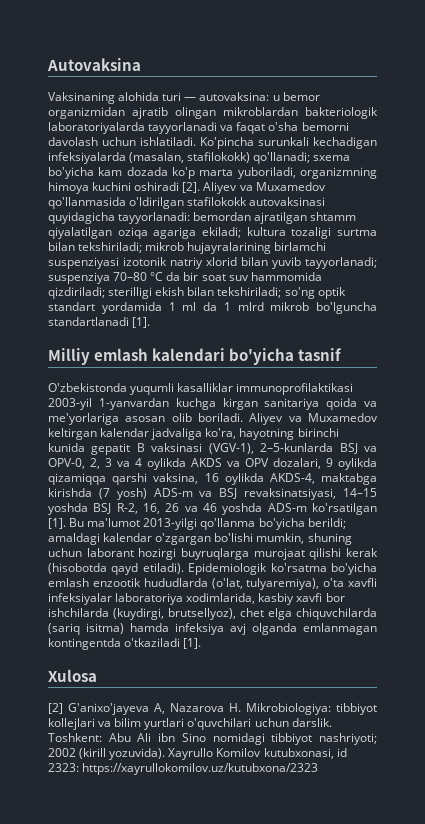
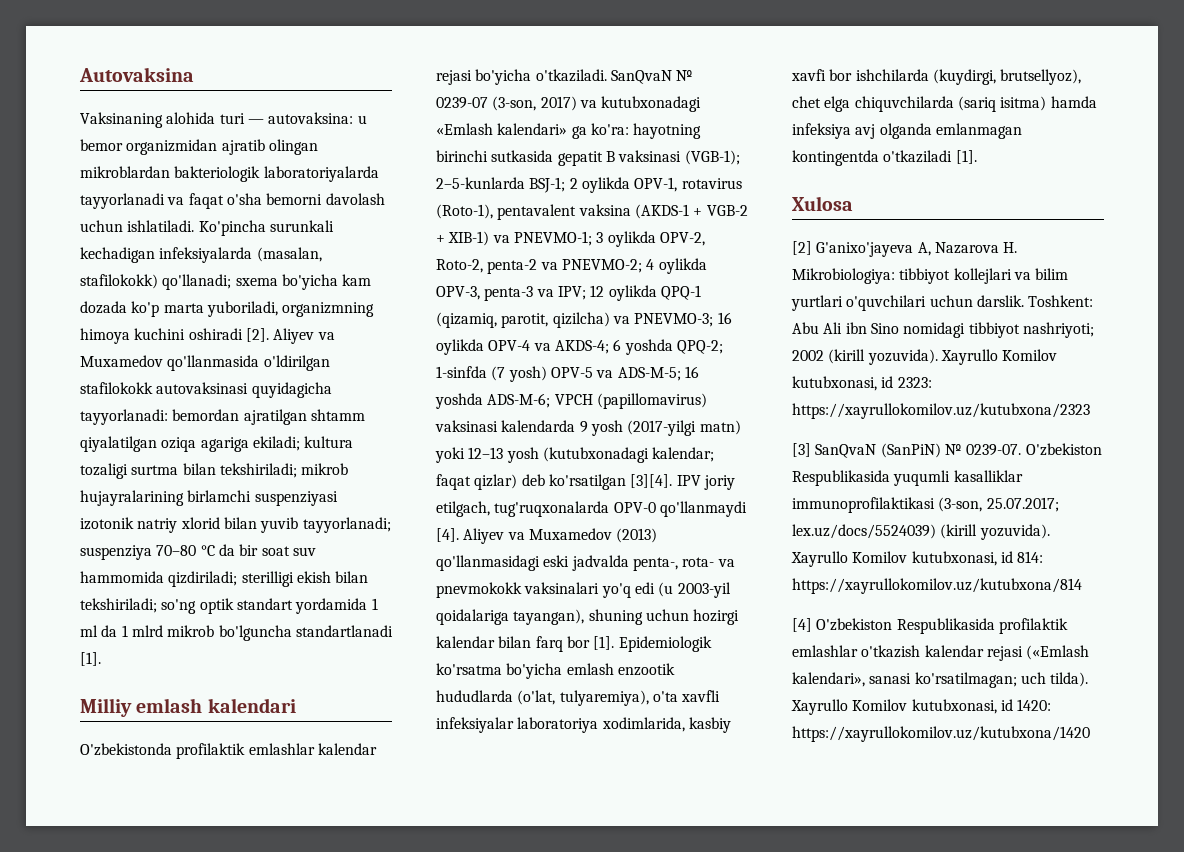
[229,348,343,365] bo'yicha tasnif -> (296, 705) none
[130,383,354,395] [48,398,377,410] [48,413,378,425] [48,428,339,440] [48,443,377,455] [48,458,377,470] [48,473,377,485] [48,488,377,500] [48,503,377,515] [48,518,346,530] [48,533,352,545] [48,548,378,560] [48,563,184,575] yuqumli kasalliklar immunoprofilaktikasi 2003-yil 1-yanvardan kuchga kirgan sanitariya qoida va me'yorlariga asosan olib boriladi. Aliyev va Muxamedov keltirgan kalendar jadvaliga ko'ra, hayotning birinchi kunida gepatit B vaksinasi (VGV-1), 2–5-kunlarda BSJ va OPV-0, 2, 3 va 4 oylikda AKDS va OPV dozalari, 9 oylikda qizamiqqa qarshi vaksina, 16 oylikda AKDS-4, maktabga kirishda (7 yosh) ADS-m va BSJ revaksinatsiyasi, 14–15 yoshda BSJ R-2, 16, 26 va 46 yoshda ADS-m ko'rsatilgan [1]. Bu ma'lumot 2013-yilgi qo'llanma bo'yicha berildi; amaldagi kalendar o'zgargan bo'lishi mumkin, shuning uchun laborant hozirgi buyruqlarga murojaat qilishi kerak (hisobotda qayd etiladi). -> [176,743,377,759] [436,69,694,85] [436,96,702,112] [436,123,702,139] [436,150,740,166] [436,177,742,193] [436,204,748,220] [436,231,705,247] [436,258,707,274] [436,285,701,301] [436,312,732,328] [436,339,723,355] [436,366,699,382] [435,393,707,409] [435,420,741,436] [435,447,715,463] [436,474,735,490] [436,501,747,517] [436,528,658,544] [436,555,735,571] [436,582,731,598] [436,609,740,625] [436,636,615,652] profilaktik emlashlar kalendar rejasi bo'yicha o'tkaziladi. SanQvaN № 0239-07 (3-son, 2017) va kutubxonadagi «Emlash kalendari» ga ko'ra: hayotning birinchi sutkasida gepatit B vaksinasi (VGB-1); 2–5-kunlarda BSJ-1; 2 oylikda OPV-1, rotavirus (Roto-1), pentavalent vaksina (AKDS-1 + VGB-2 + XIB-1) va PNEVMO-1; 3 oylikda OPV-2, Roto-2, penta-2 va PNEVMO-2; 4 oylikda OPV-3, penta-3 va IPV; 12 oylikda QPQ-1 (qizamiq, parotit, qizilcha) va PNEVMO-3; 16 oylikda OPV-4 va AKDS-4; 6 yoshda QPQ-2; 1-sinfda (7 yosh) OPV-5 va ADS-M-5; 16 yoshda ADS-M-6; VPCH (papillomavirus) vaksinasi kalendarda 9 yosh (2017-yilgi matn) yoki 12–13 yosh (kutubxonadagi kalendar; faqat qizlar) deb ko'rsatilgan [3][4]. IPV joriy etilgach, tug'ruqxonalarda OPV-0 qo'llanmaydi [4]. Aliyev va Muxamedov (2013) qo'llanmasidagi eski jadvalda penta-, rota- va pnevmokokk vaksinalari yo'q edi (u 2003-yil qoidalariga tayangan), shuning uchun hozirgi kalendar bilan farq bor [1].
(319, 769) none -> [792,443,1102,458] [792,470,1023,486] [792,497,1059,513] [792,524,1050,540] [791,551,1044,567] [792,578,1082,594] [792,618,1068,634] [792,645,1090,661] [792,672,1089,688] [791,699,1052,715] [792,726,1090,742] // [3] SanQvaN (SanPiN) № 0239-07. O'zbekiston Respublikasida yuqumli kasalliklar immunoprofilaktikasi (3-son, 25.07.2017; lex.uz/docs/5524039) (kirill yozuvida). Xayrullo Komilov kutubxonasi, id 814: https://xayrullokomilov.uz/kutubxona/814 // [4] O'zbekiston Respublikasida profilaktik emlashlar o'tkazish kalendar rejasi («Emlash kalendari», sanasi ko'rsatilmagan; uch tilda). Xayrullo Komilov kutubxonasi, id 1420: https://xayrullokomilov.uz/kutubxona/1420

